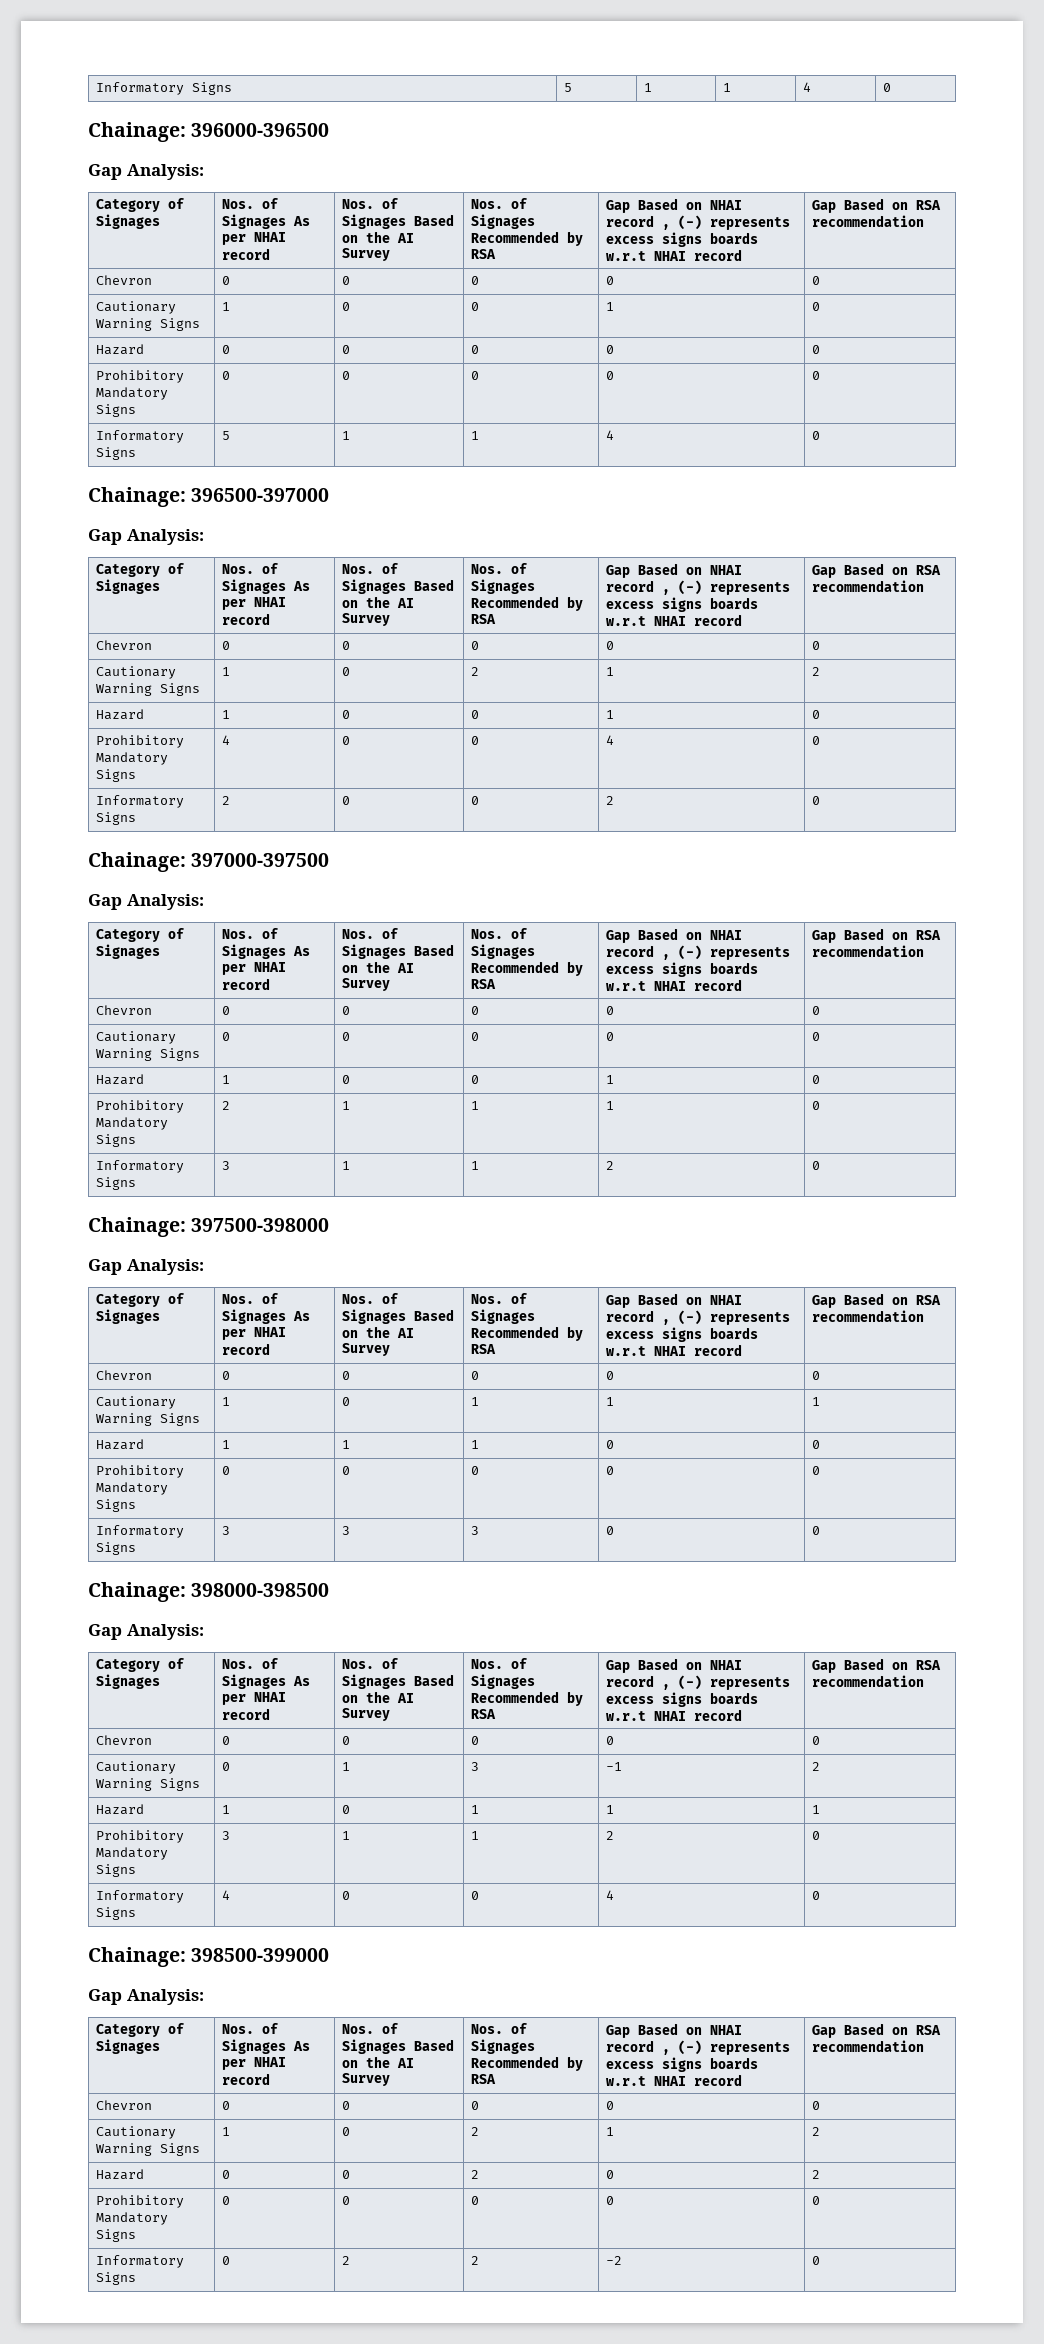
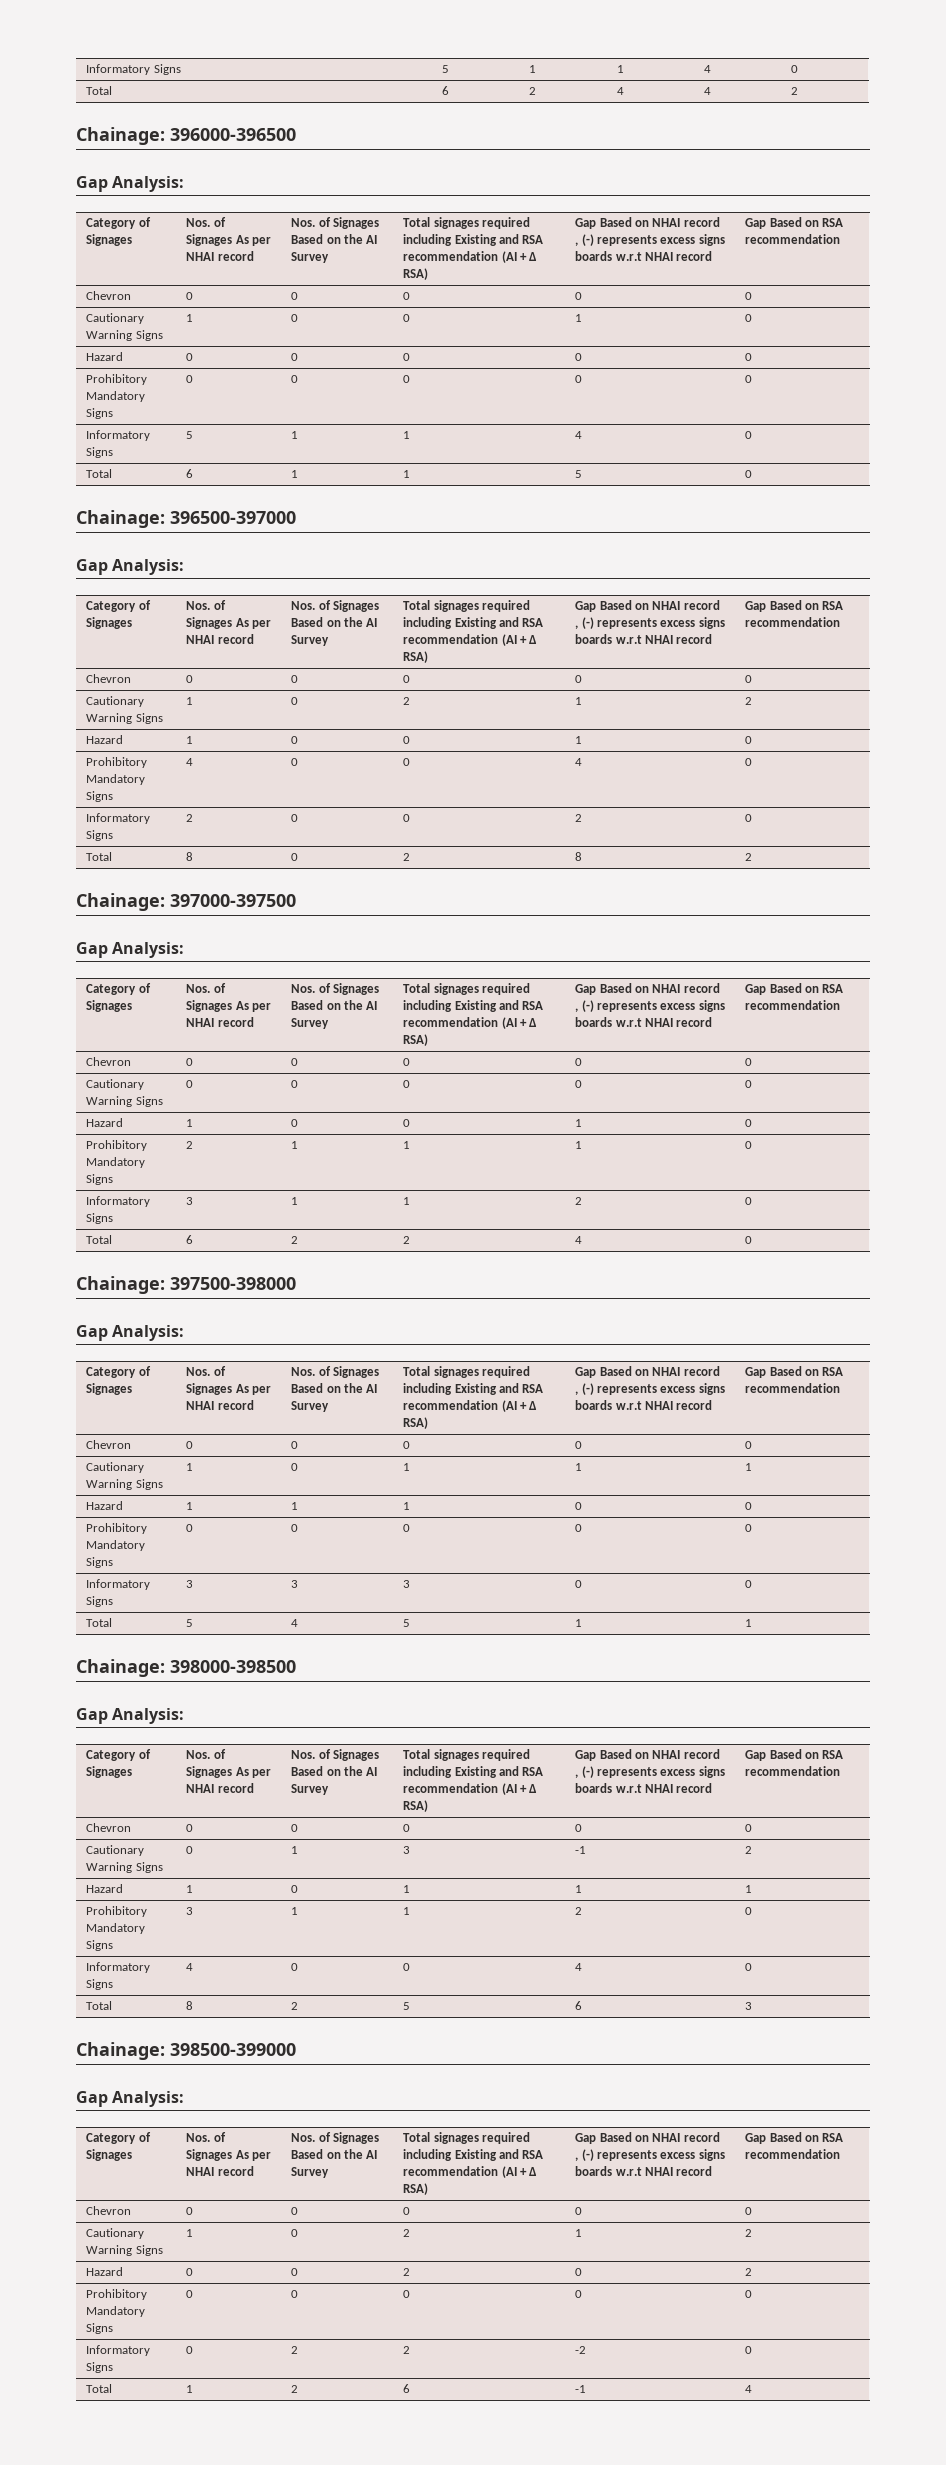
[96,82,233,95] [564,83,573,92] [644,83,653,92] [723,83,732,92] [803,82,812,92] [883,83,892,92] Informatory Signs | 5 | 1 | 1 | 4 | 0 -> [86,64,181,75] [442,65,450,73] [529,65,537,73] [617,65,625,73] [704,65,712,73] [791,65,799,73] [86,86,113,95] [442,86,450,95] [529,87,537,95] [617,87,625,95] [704,87,712,95] [791,87,799,95] Informatory Signs | 5 | 1 | 1 | 4 | 0 // Total | 6 | 2 | 4 | 4 | 2
[471,198,528,209] [471,214,536,229] [471,231,584,246] [471,249,497,259] Nos. of Signages Recommended by RSA -> [403,217,531,229] [403,234,544,246] [403,251,538,263] [403,268,429,280] Total signages required including Existing and RSA recommendation (AI + Δ RSA)
(821, 435) none -> [86,469,113,478] [186,469,194,478] [291,470,299,478] [403,470,411,478] [575,470,583,478] [745,470,753,478] // Total | 6 | 1 | 1 | 5 | 0
[471,563,528,574] [471,579,536,594] [471,596,584,611] [471,614,497,624] Nos. of Signages Recommended by RSA -> [403,600,531,612] [403,617,544,629] [403,634,538,646] [403,651,429,663] Total signages required including Existing and RSA recommendation (AI + Δ RSA)
(821, 800) none -> [86,852,113,861] [186,852,194,861] [291,853,299,861] [403,853,411,861] [575,852,583,861] [745,853,753,861] // Total | 8 | 0 | 2 | 8 | 2
[471,928,528,939] [471,944,536,959] [471,961,584,976] [471,979,497,989] Nos. of Signages Recommended by RSA -> [403,983,531,995] [403,1000,544,1012] [403,1017,538,1029] [403,1034,429,1046] Total signages required including Existing and RSA recommendation (AI + Δ RSA)
(821, 1165) none -> [86,1235,113,1244] [186,1235,194,1244] [291,1236,299,1244] [403,1236,411,1244] [575,1236,583,1244] [745,1236,753,1244] // Total | 6 | 2 | 2 | 4 | 0
[471,1293,528,1304] [471,1309,536,1324] [471,1326,584,1341] [471,1344,497,1354] Nos. of Signages Recommended by RSA -> [403,1366,531,1378] [403,1383,544,1395] [403,1400,538,1412] [403,1417,429,1429] Total signages required including Existing and RSA recommendation (AI + Δ RSA)
(821, 1530) none -> [86,1618,113,1627] [186,1619,194,1627] [291,1619,299,1627] [403,1619,411,1627] [575,1619,583,1627] [745,1619,753,1627] // Total | 5 | 4 | 5 | 1 | 1
[471,1658,528,1669] [471,1674,536,1689] [471,1691,584,1706] [471,1709,497,1719] Nos. of Signages Recommended by RSA -> [403,1749,531,1761] [403,1766,544,1778] [403,1783,538,1795] [403,1800,429,1812] Total signages required including Existing and RSA recommendation (AI + Δ RSA)
(821, 1895) none -> [86,2001,113,2010] [186,2001,194,2010] [291,2002,299,2010] [403,2002,411,2010] [575,2001,583,2010] [745,2002,753,2010] // Total | 8 | 2 | 5 | 6 | 3
[471,2023,528,2034] [471,2039,536,2054] [471,2056,584,2071] [471,2074,497,2084] Nos. of Signages Recommended by RSA -> [403,2132,531,2144] [403,2149,544,2161] [403,2166,538,2178] [403,2183,429,2195] Total signages required including Existing and RSA recommendation (AI + Δ RSA)
(821, 2260) none -> [86,2384,113,2393] [186,2385,194,2393] [291,2385,299,2393] [403,2384,411,2393] [575,2385,587,2393] [745,2385,753,2393] // Total | 1 | 2 | 6 | -1 | 4

